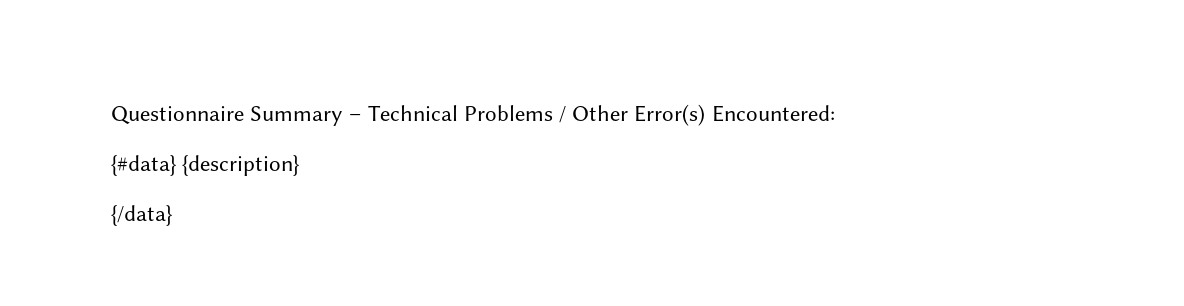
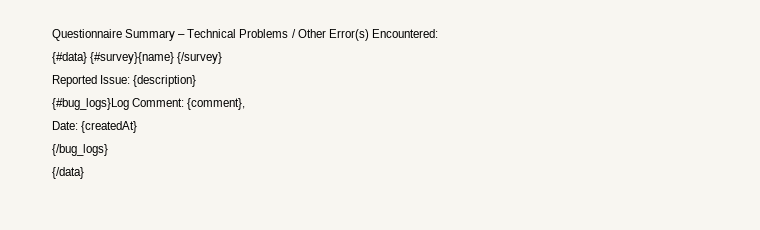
[182,155,301,176] {description} -> [90,52,223,64] [52,75,197,87] [52,98,246,110] [52,121,138,133] [52,144,108,156] {#survey}{name} {/survey} // Reported Issue: {description} // {#bug_logs}Log Comment: {comment}, // Date: {createdAt} // {/bug_logs}

